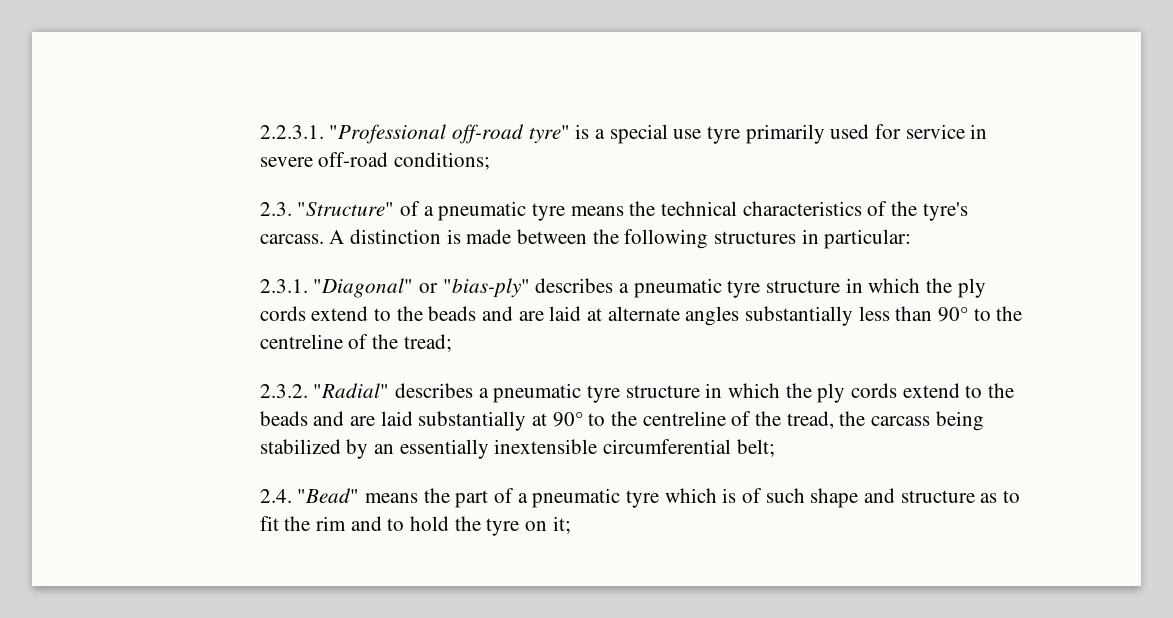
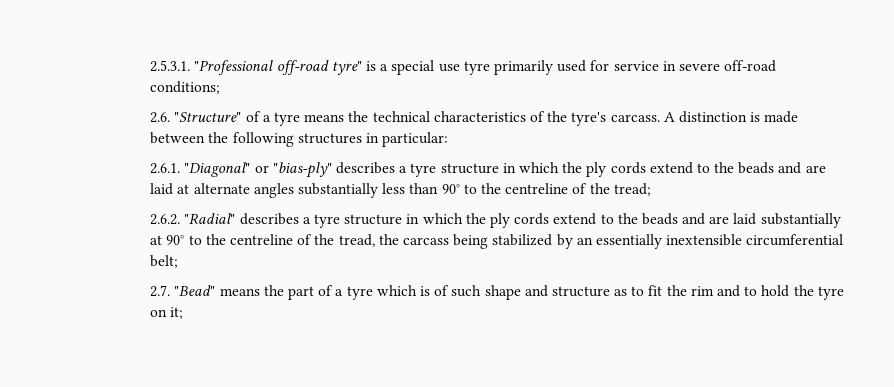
[259,125,324,139] 2.2.3.1. -> [150,60,191,72] 2.5.3.1.
[259,202,292,216] 2.3. -> [150,112,171,123] 2.6.
[438,201,527,221] pneumatic -> (271, 118) none
[259,279,308,293] 2.3.1. -> [150,163,181,174] 2.6.1.
[633,278,722,298] pneumatic -> (408, 169) none
[259,384,308,398] 2.3.2. -> [150,214,181,225] 2.6.2.
[493,383,582,403] pneumatic -> (311, 220) none
[259,489,292,503] 2.4. -> [150,285,171,297] 2.7.
[532,488,621,508] pneumatic -> (344, 292) none

